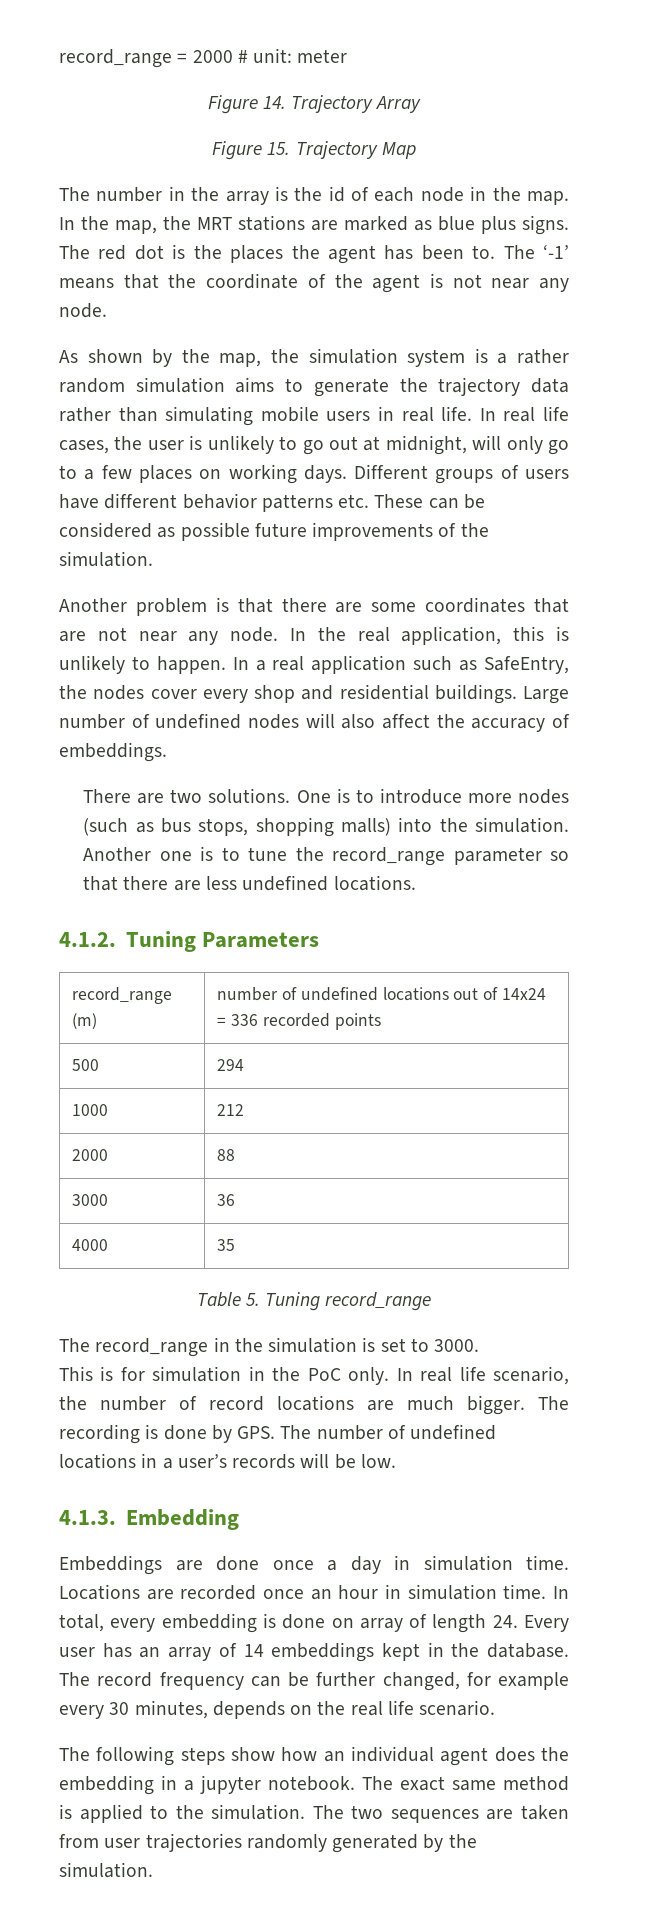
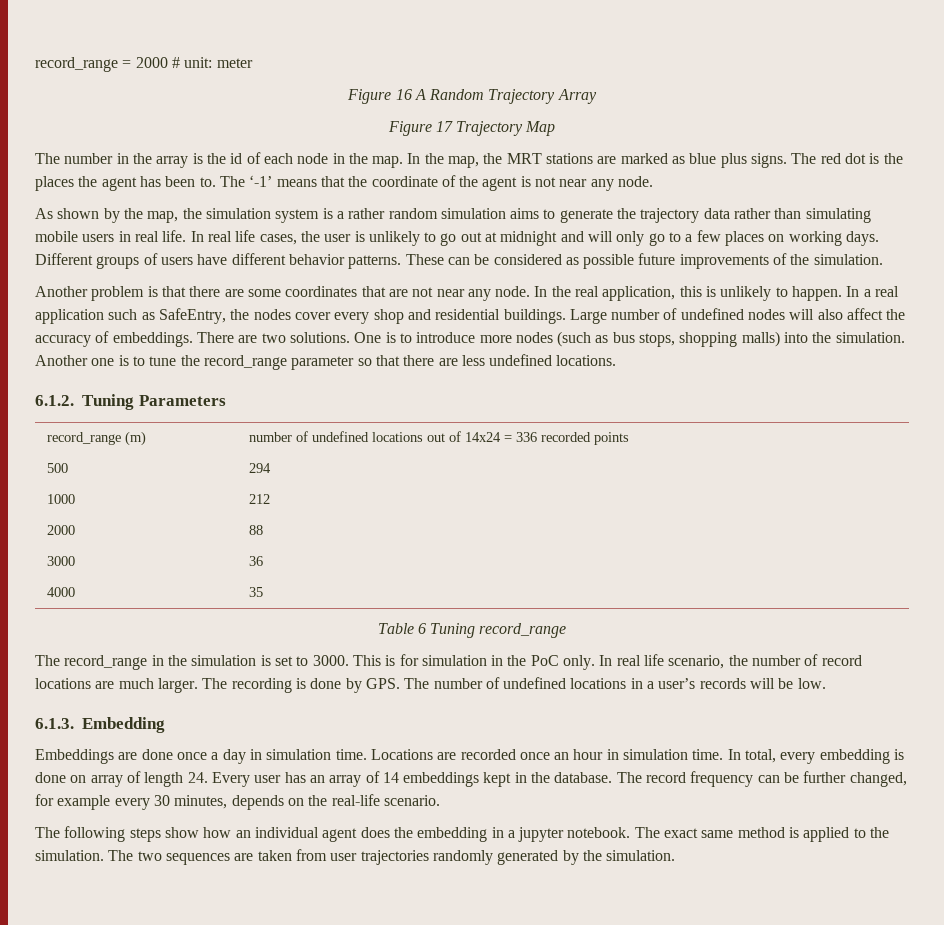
[262,96,286,109] 14. -> [395,89,485,100] 16 A Random
[267,142,291,155] 15. -> [435,121,453,132] 17
[385,435,467,455] midnight, -> [500,231,584,246] midnight and
[261,494,370,512] patterns etc. -> [348,255,402,269] patterns.
(167, 752) // -> (193, 339) none
[59,932,116,947] 4.1.2. -> [35,395,74,406] 6.1.2.
[245,1293,260,1306] 5. -> [417,623,426,634] 6
(480, 1345) // -> (349, 660) none
[467,1395,525,1415] bigger. -> [157,678,198,693] larger.
[59,1510,116,1525] 4.1.3. -> [35,718,74,729] 6.1.3.
[350,1700,414,1716] real life -> [331,794,380,806] real-life

